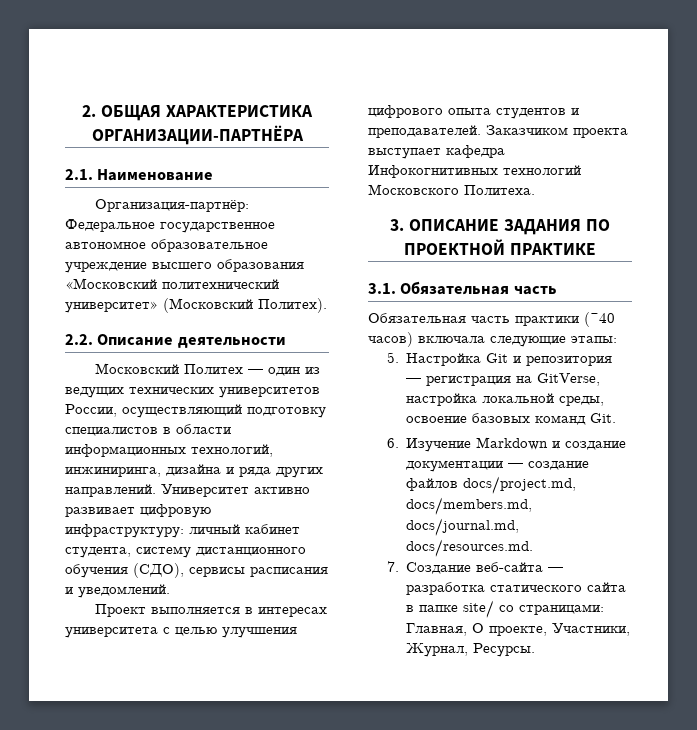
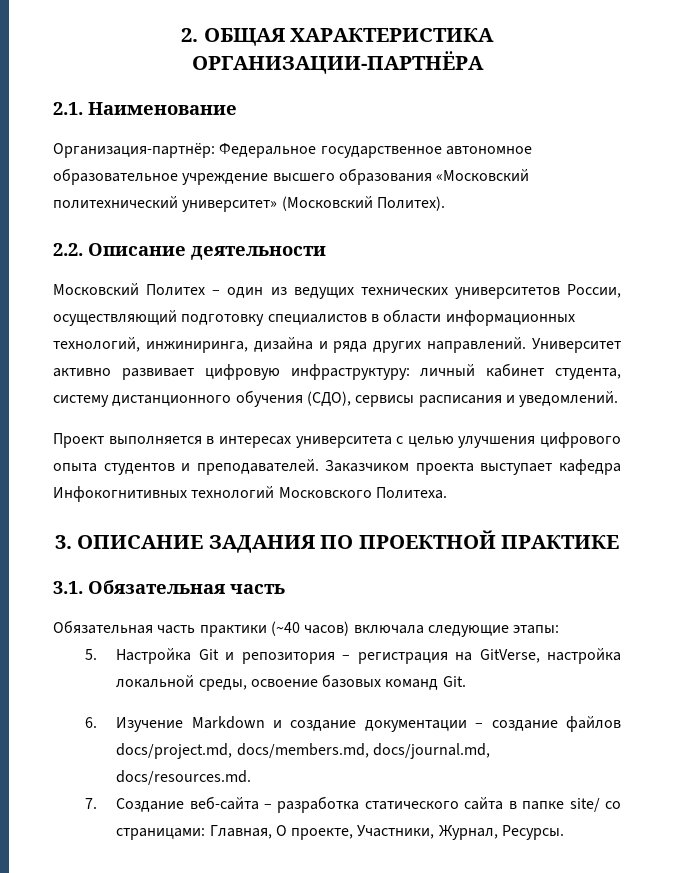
[248,369,264,374] — -> [212,290,221,295] –
[406,378,422,383] — -> [342,655,351,660] –
[508,463,524,468] — -> [475,723,484,728] –
[548,567,564,572] — -> [264,804,273,809] –

